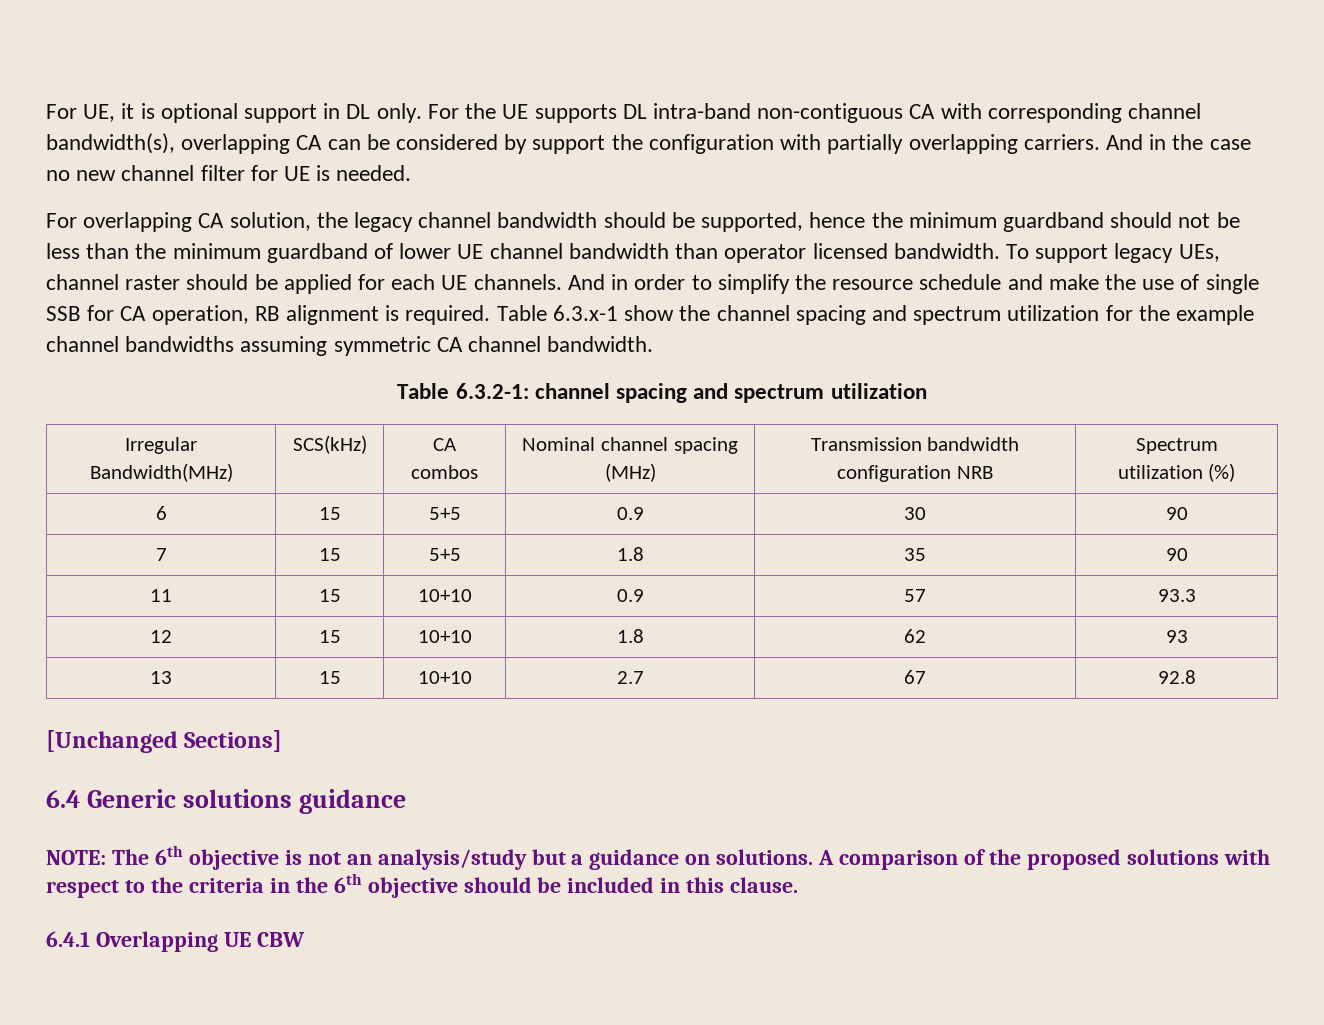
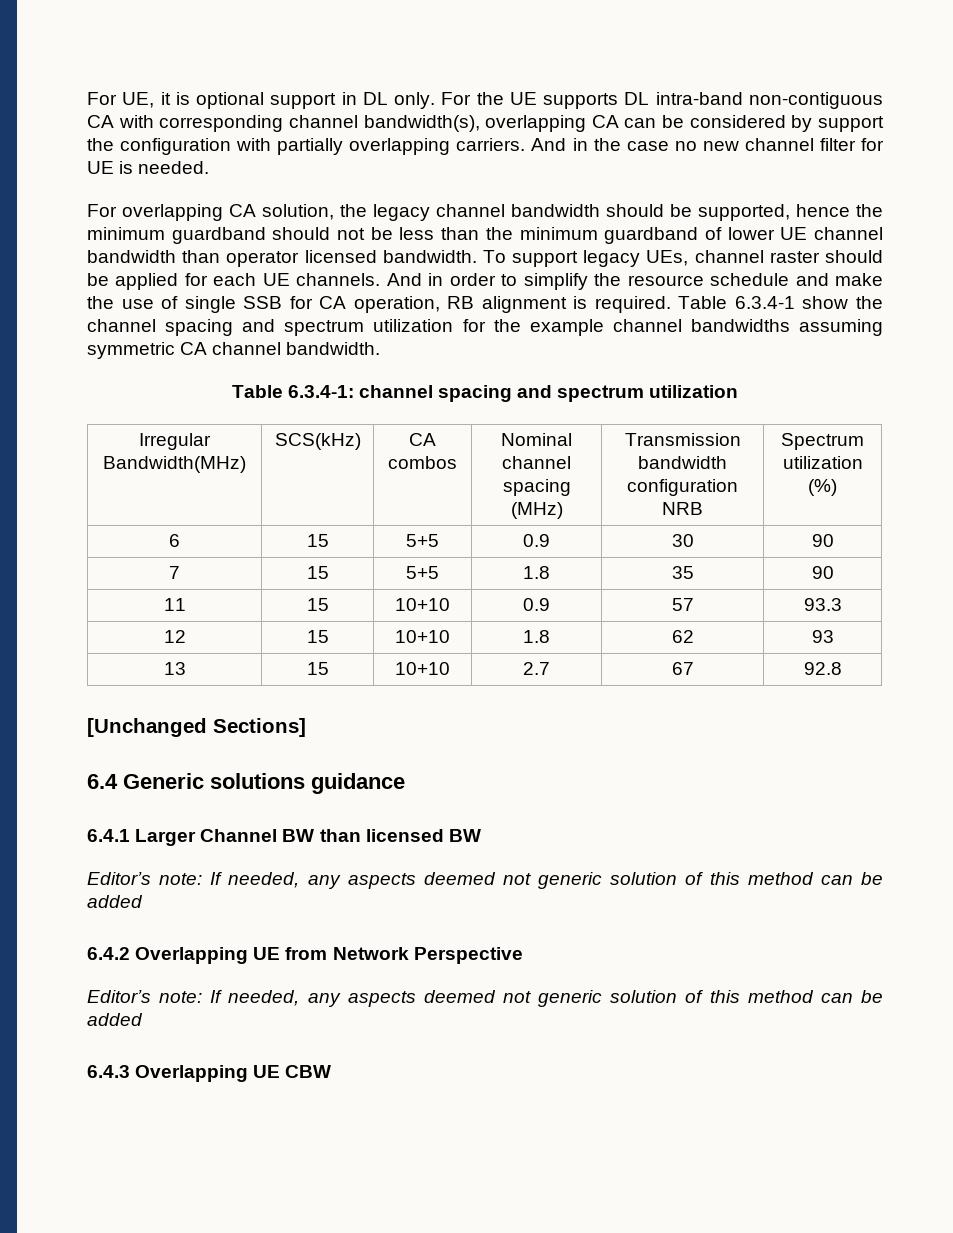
[552,305,618,321] 6.3.x-1 -> [734,296,795,309] 6.3.4-1
[455,383,529,399] 6.3.2-1: -> [287,385,354,398] 6.3.4-1:
[46,845,1270,870] [46,873,799,898] [46,931,90,947] NOTE: The 6th objective is not an analysis/study but a guidance on solutions. A comparison of the proposed solutions with respect to the criteria in the 6th objective should be included in this clause. // 6.4.1 -> [87,829,481,846] [87,872,883,889] [87,895,143,908] [87,947,523,964] [87,990,883,1007] [87,1013,143,1026] [87,1065,130,1078] 6.4.1 Larger Channel BW than licensed BW // Editor’s note: If needed, any aspects deemed not generic solution of this method can be added // 6.4.2 Overlapping UE from Network Perspective // Editor’s note: If needed, any aspects deemed not generic solution of this method can be added // 6.4.3

